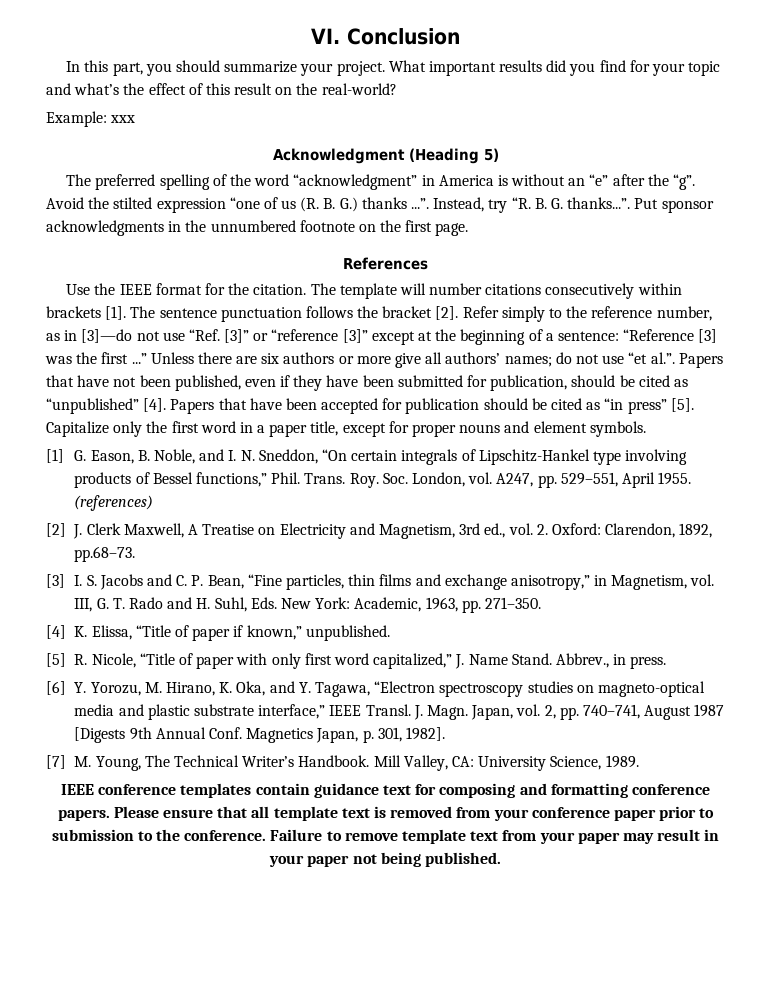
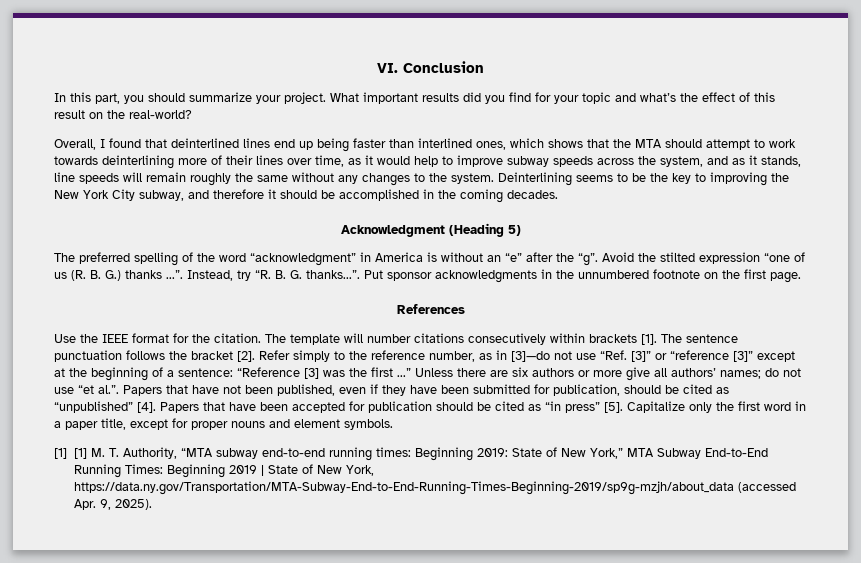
[46,111,136,127] Example: xxx -> [54,138,796,152] [54,155,801,169] [54,172,789,186] [54,189,558,203] Overall, I found that deinterlined lines end up being faster than interlined ones, which shows that the MTA should attempt to work towards deinterlining more of their lines over time, as it would help to improve subway speeds across the system, and as it stands, line speeds will remain roughly the same without any changes to the system. Deinterlining seems to be the key to improving the New York City subway, and therefore it should be accomplished in the coming decades.
[74,449,688,465] [74,472,692,488] [74,495,154,511] [46,523,713,539] [74,546,136,562] [46,574,715,590] [74,597,541,613] [46,625,390,641] [46,653,667,669] [46,681,705,697] [74,704,725,720] [74,727,445,743] [46,755,639,771] [61,783,710,798] [57,806,715,821] [51,829,720,844] [269,852,501,867] G. Eason, B. Noble, and I. N. Sneddon, “On certain integrals of Lipschitz-Hankel type involving products of Bessel functions,” Phil. Trans. Roy. Soc. London, vol. A247, pp. 529–551, April 1955. (references) // [2] J. Clerk Maxwell, A Treatise on Electricity and Magnetism, 3rd ed., vol. 2. Oxford: Clarendon, 1892, pp.68–73. // [3] I. S. Jacobs and C. P. Bean, “Fine particles, thin films and exchange anisotropy,” in Magnetism, vol. III, G. T. Rado and H. Suhl, Eds. New York: Academic, 1963, pp. 271–350. // [4] K. Elissa, “Title of paper if known,” unpublished. // [5] R. Nicole, “Title of paper with only first word capitalized,” J. Name Stand. Abbrev., in press. // [6] Y. Yorozu, M. Hirano, K. Oka, and Y. Tagawa, “Electron spectroscopy studies on magneto-optical media and plastic substrate interface,” IEEE Transl. J. Magn. Japan, vol. 2, pp. 740–741, August 1987 [Digests 9th Annual Conf. Magnetics Japan, p. 301, 1982]. // [7] M. Young, The Technical Writer’s Handbook. Mill Valley, CA: University Science, 1989. // IEEE conference templates contain guidance text for composing and formatting conference papers. Please ensure that all template text is removed from your conference paper prior to submission to the conference. Failure to remove template text from your paper may result in your paper not being published. -> [73,447,768,461] [73,464,374,478] [73,481,796,495] [73,499,152,510] [1] M. T. Authority, “MTA subway end-to-end running times: Beginning 2019: State of New York,” MTA Subway End-to-End Running Times: Beginning 2019 | State of New York, https://data.ny.gov/Transportation/MTA-Subway-End-to-End-Running-Times-Beginning-2019/sp9g-mzjh/about_data (accessed Apr. 9, 2025).

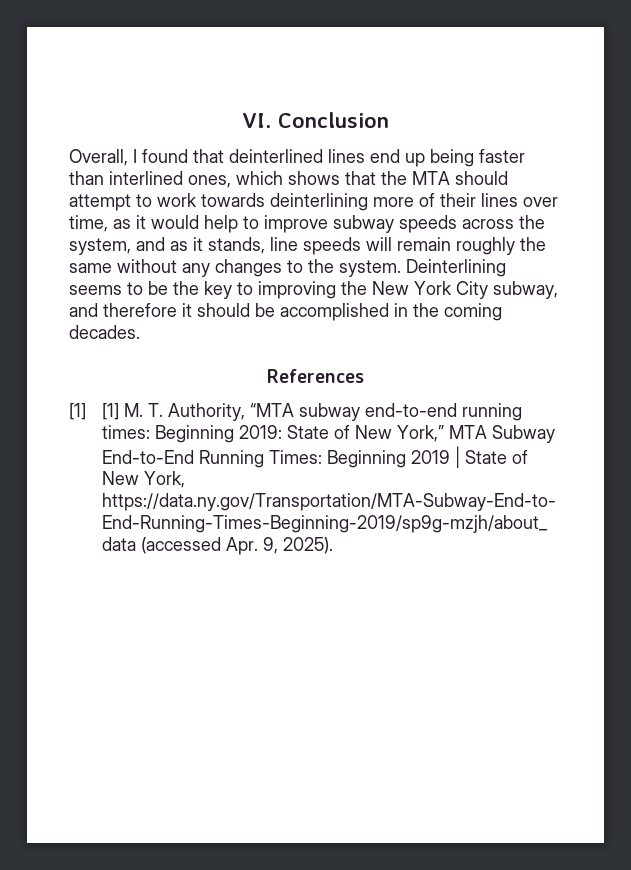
[54,92,775,104] [54,110,192,119] // In this part, you should summarize your project. What important results did you find for your topic and what’s the effect of this result on the real-world? -> (389, 120) none
[340,223,521,237] [54,252,805,266] [54,269,801,283] [396,304,465,314] [54,333,738,345] [54,350,795,362] [54,367,801,381] [54,384,729,396] [54,401,806,413] [54,418,393,430] Acknowledgment (Heading 5) // The preferred spelling of the word “acknowledgment” in America is without an “e” after the “g”. Avoid the stilted expression “one of us (R. B. G.) thanks ...”. Instead, try “R. B. G. thanks...”. Put sponsor acknowledgments in the unnumbered footnote on the first page. // References // Use the IEEE format for the citation. The template will number citations consecutively within brackets [1]. The sentence punctuation follows the bracket [2]. Refer simply to the reference number, as in [3]—do not use “Ref. [3]” or “reference [3]” except at the beginning of a sentence: “Reference [3] was the first ...” Unless there are six authors or more give all authors’ names; do not use “et al.”. Papers that have not been published, even if they have been submitted for publication, should be cited as “unpublished” [4]. Papers that have been accepted for publication should be cited as “in press” [5]. Capitalize only the first word in a paper title, except for proper nouns and element symbols. -> [267,369,364,383] References

